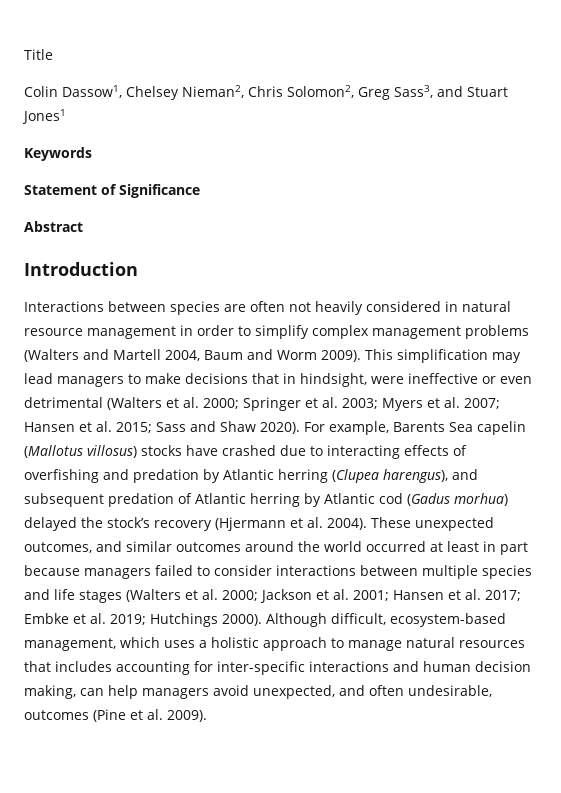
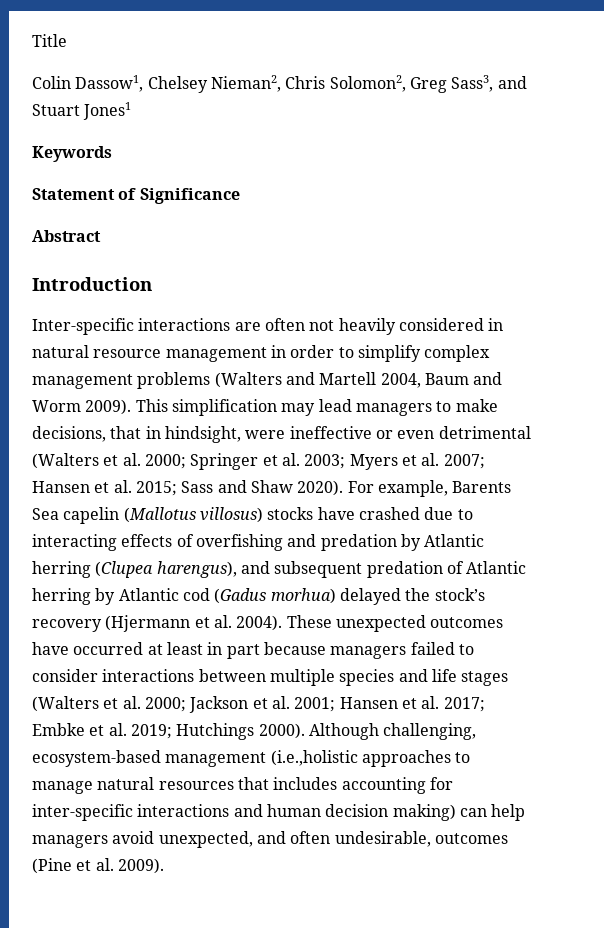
[24,301,220,315] Interactions between species -> [32,318,231,335] Inter-specific interactions
[185,373,248,384] decisions -> [32,426,106,442] decisions,
[24,541,362,553] outcomes, and similar outcomes around the world -> [430,617,504,628] [32,642,69,655] outcomes have
[331,613,506,627] [24,637,327,651] difficult, ecosystem-based management, which uses a holistic approach -> [383,723,477,740] [32,750,451,767] challenging, ecosystem-based management (i.e.,holistic approaches
[24,685,76,699] making, -> [392,804,456,821] making)

